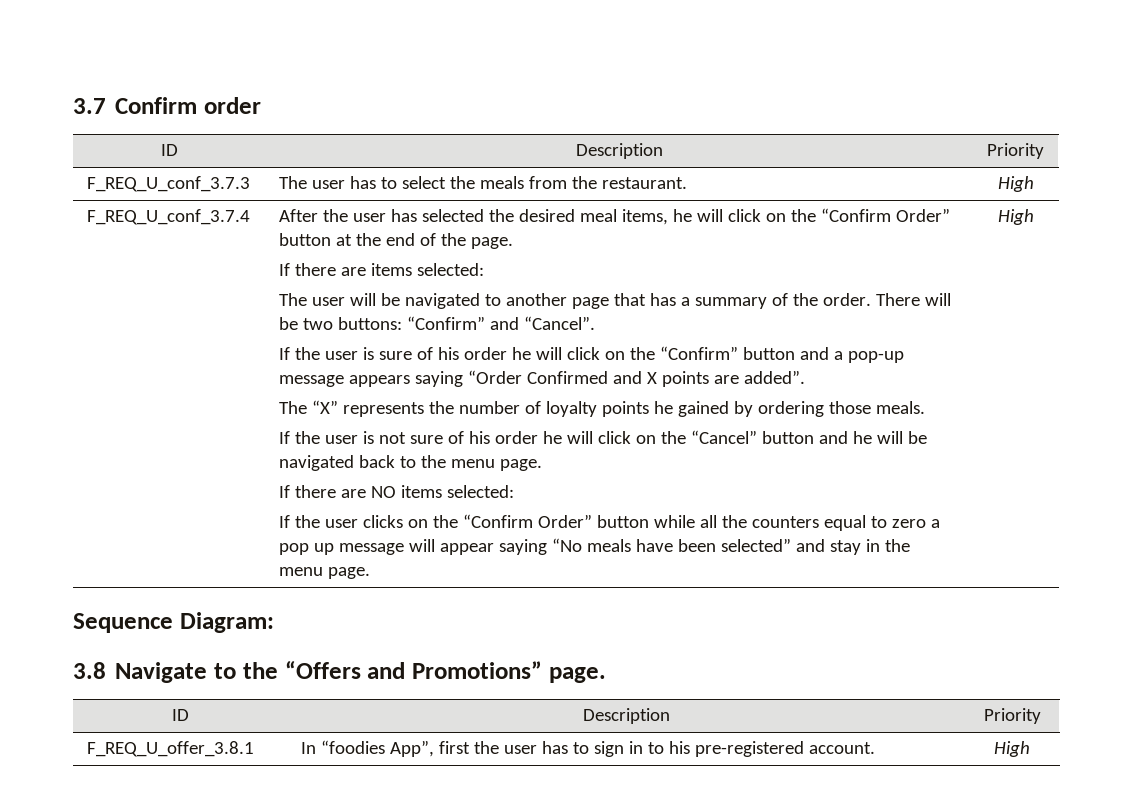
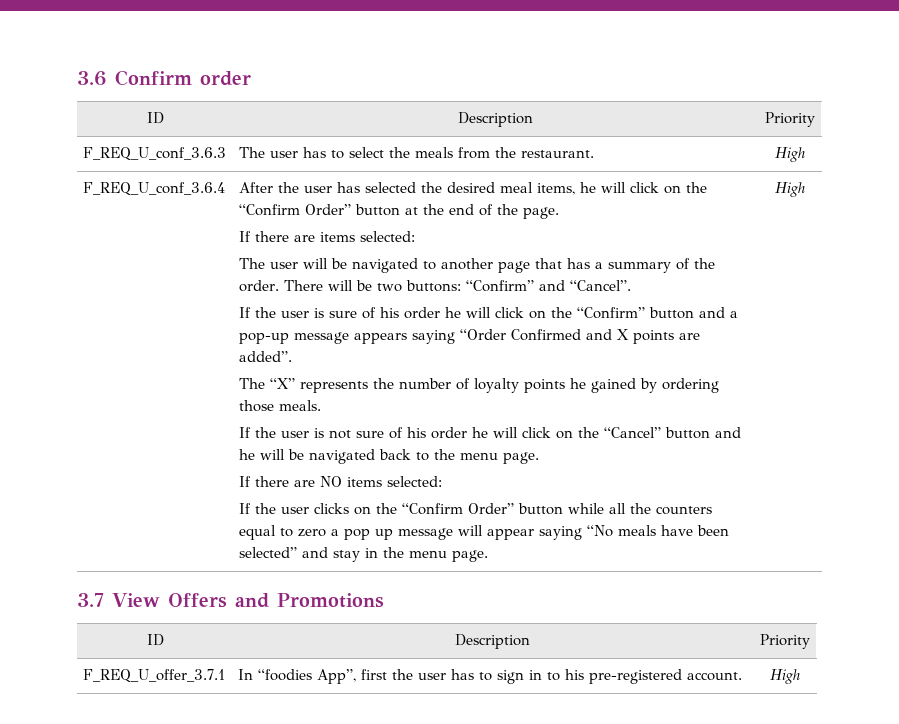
[73,98,106,114] 3.7 -> [77,71,107,86] 3.6
[87,176,251,192] F_REQ_U_conf_3.7.3 -> [83,147,227,161] F_REQ_U_conf_3.6.3
[87,209,251,225] F_REQ_U_conf_3.7.4 -> [83,182,226,196] F_REQ_U_conf_3.6.4
[73,612,274,633] [73,661,606,683] [172,709,189,721] [582,708,670,724] [983,708,1041,724] [87,741,255,757] Sequence Diagram: // 3.8 Navigate to the “Offers and Promotions” page. // ID | Description | Priority // F_REQ_U_offer_3.8.1 -> [77,593,384,608] [146,634,164,646] [455,634,530,649] [759,634,810,649] [83,669,226,683] 3.7 View Offers and Promotions // ID | Description | Priority // F_REQ_U_offer_3.7.1

